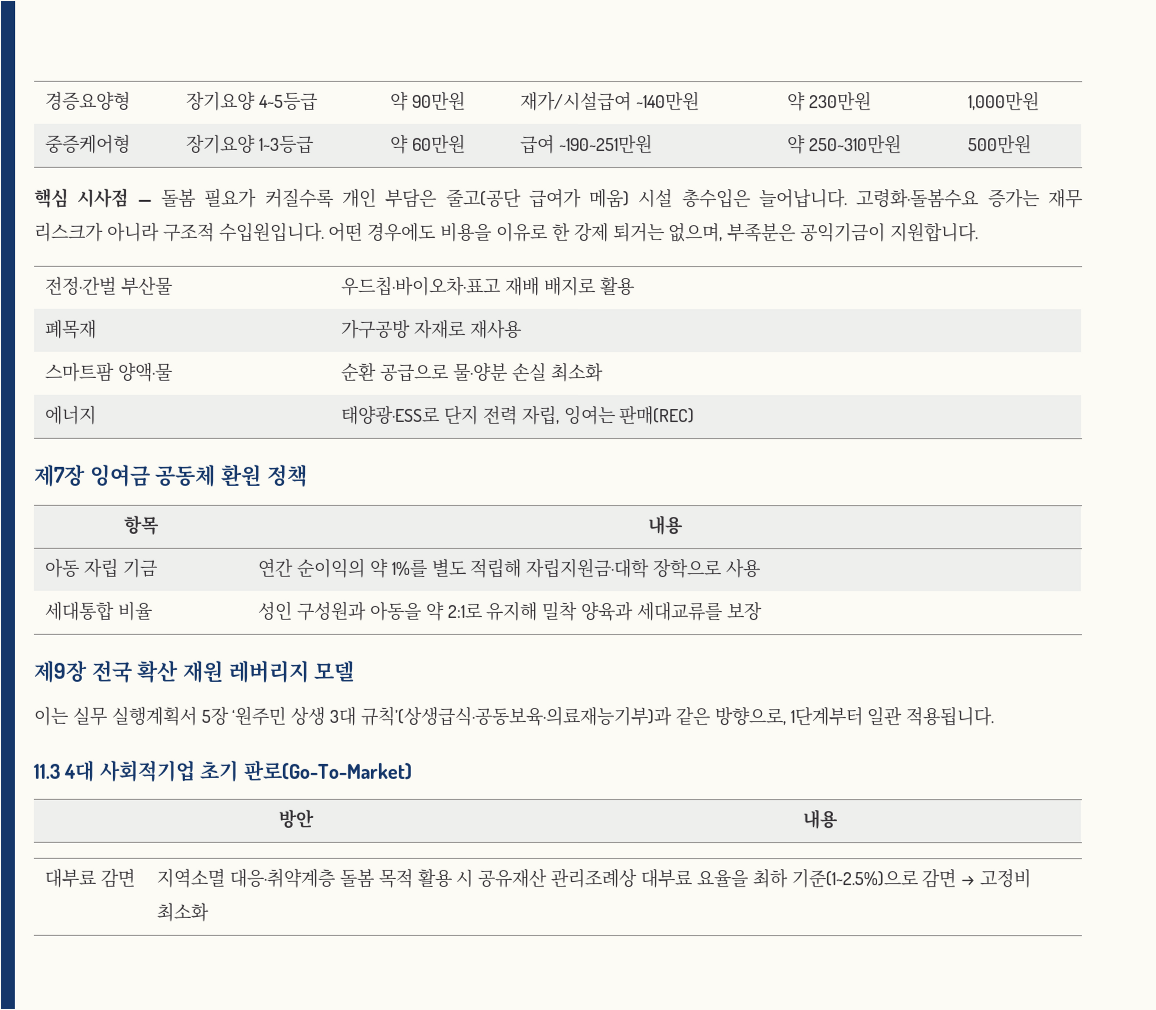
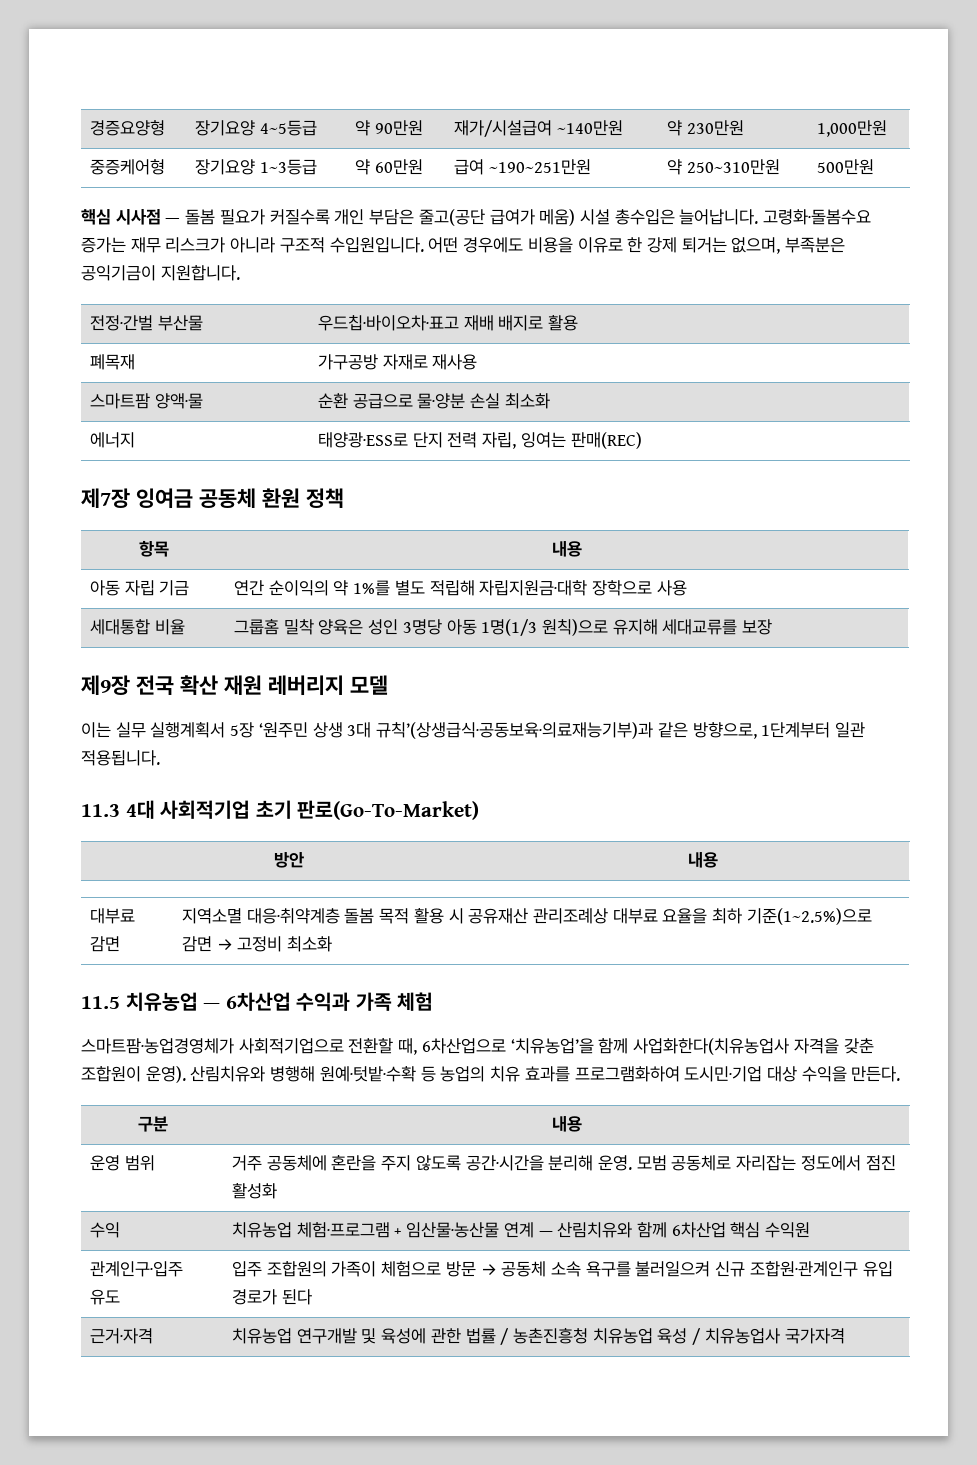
[257,600,634,622] 성인 구성원과 아동을 약 2:1로 유지해 밀착 양육과 -> [233,618,658,636] 그룹홈 밀착 양육은 성인 3명당 아동 1명(1/3 원칙)으로 유지해
(210, 912) none -> [81,992,434,1011] [81,1038,874,1055] [81,1066,901,1083] [137,1116,168,1132] [551,1116,582,1132] [89,1155,155,1171] [231,1155,896,1171] [231,1183,277,1199] [89,1222,120,1238] [231,1222,811,1238] [89,1261,183,1277] [89,1289,120,1305] [231,1261,893,1277] [231,1289,312,1305] [89,1328,153,1344] [231,1327,845,1345] // 11.5 치유농업 — 6차산업 수익과 가족 체험 // 스마트팜·농업경영체가 사회적기업으로 전환할 때, 6차산업으로 ‘치유농업’을 함께 사업화한다(치유농업사 자격을 갖춘 조합원이 운영). 산림치유와 병행해 원예·텃밭·수확 등 농업의 치유 효과를 프로그램화하여 도시민·기업 대상 수익을 만든다. // 구분 | 내용 // 운영 범위 | 거주 공동체에 혼란을 주지 않도록 공간·시간을 분리해 운영. 모범 공동체로 자리잡는 정도에서 점진 활성화 // 수익 | 치유농업 체험·프로그램 + 임산물·농산물 연계 — 산림치유와 함께 6차산업 핵심 수익원 // 관계인구·입주 유도 | 입주 조합원의 가족이 체험으로 방문 → 공동체 소속 욕구를 불러일으켜 신규 조합원·관계인구 유입 경로가 된다 // 근거·자격 | 치유농업 연구개발 및 육성에 관한 법률 / 농촌진흥청 치유농업 육성 / 치유농업사 국가자격

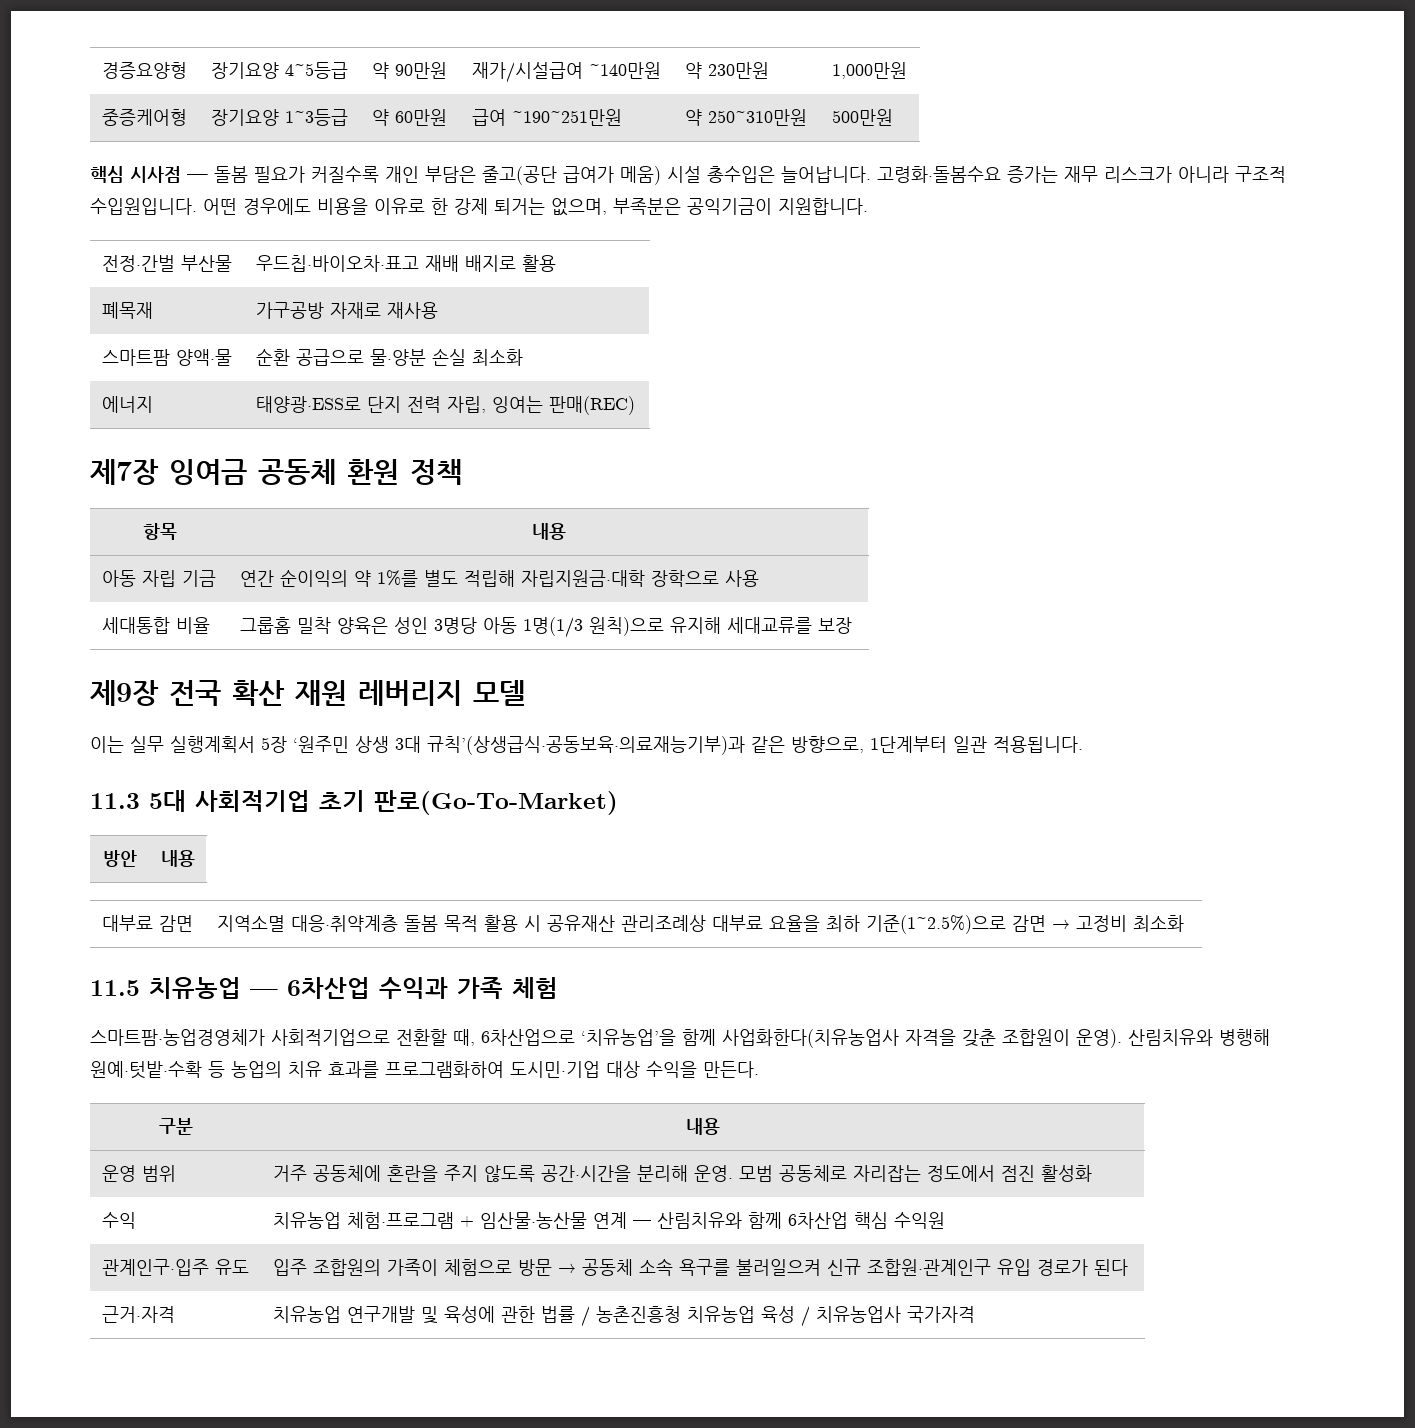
[125,800,155,819] 4대 -> [149,790,186,812] 5대

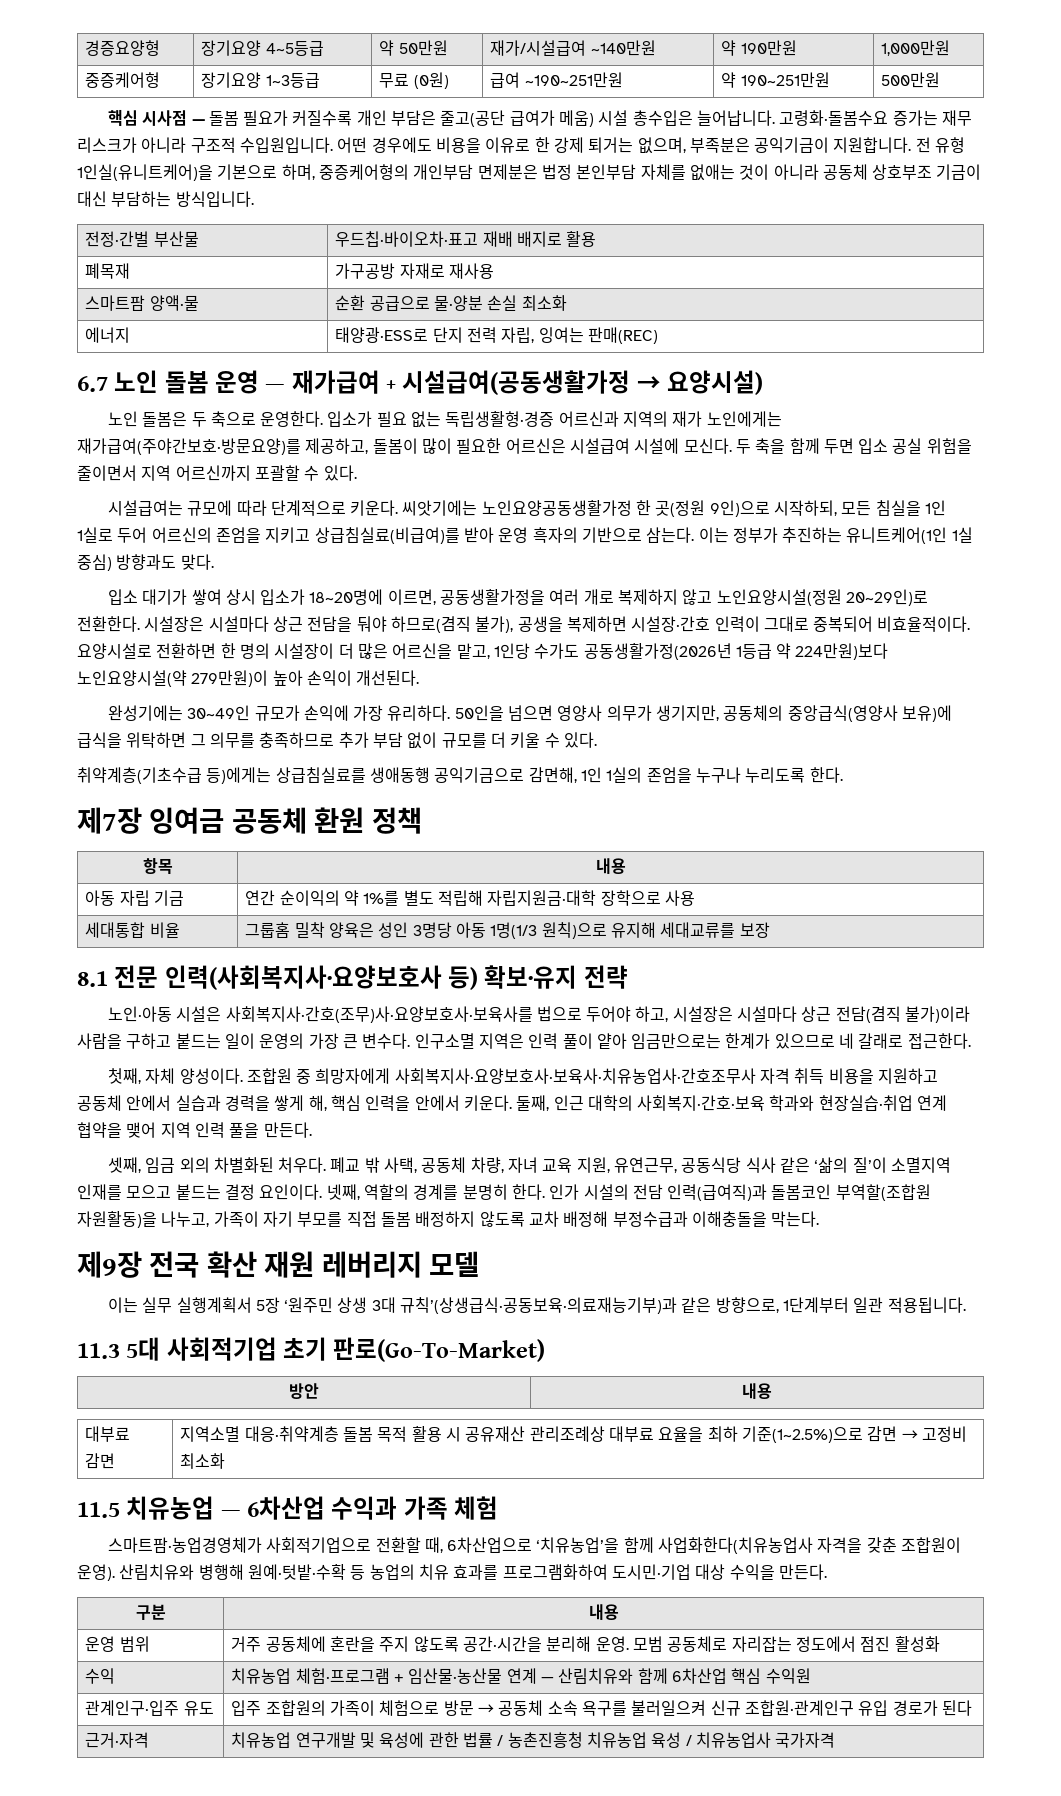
[394,62,447,79] 90만원 -> [398,40,448,56] 50만원
[707,62,769,79] 230만원 -> [740,40,797,56] 190만원
[371,109,447,126] 약 60만원 -> [379,72,449,89] 무료 (0원)
[707,109,807,126] 250~310만원 -> [740,72,830,88] 190~251만원
(868, 206) none -> [915,137,966,153] [77,164,982,181] [77,191,254,207] 전 유형 1인실(유니트케어)을 기본으로 하며, 중증케어형의 개인부담 면제분은 법정 본인부담 자체를 없애는 것이 아니라 공동체 상호부조 기금이 대신 부담하는 방식입니다.
(635, 405) none -> [77,370,764,395] [107,411,782,428] [77,438,972,455] [77,465,357,481] [107,500,947,517] [77,527,973,544] [77,554,214,571] [107,589,929,606] [77,616,971,633] [77,643,889,660] [77,670,420,687] [107,705,953,722] [77,732,597,749] [77,767,843,784] // 6.7 노인 돌봄 운영 — 재가급여 + 시설급여(공동생활가정 → 요양시설) // 노인 돌봄은 두 축으로 운영한다. 입소가 필요 없는 독립생활형·경증 어르신과 지역의 재가 노인에게는 재가급여(주야간보호·방문요양)를 제공하고, 돌봄이 많이 필요한 어르신은 시설급여 시설에 모신다. 두 축을 함께 두면 입소 공실 위험을 줄이면서 지역 어르신까지 포괄할 수 있다. // 시설급여는 규모에 따라 단계적으로 키운다. 씨앗기에는 노인요양공동생활가정 한 곳(정원 9인)으로 시작하되, 모든 침실을 1인 1실로 두어 어르신의 존엄을 지키고 상급침실료(비급여)를 받아 운영 흑자의 기반으로 삼는다. 이는 정부가 추진하는 유니트케어(1인 1실 중심) 방향과도 맞다. // 입소 대기가 쌓여 상시 입소가 18~20명에 이르면, 공동생활가정을 여러 개로 복제하지 않고 노인요양시설(정원 20~29인)로 전환한다. 시설장은 시설마다 상근 전담을 둬야 하므로(겸직 불가), 공생을 복제하면 시설장·간호 인력이 그대로 중복되어 비효율적이다. 요양시설로 전환하면 한 명의 시설장이 더 많은 어르신을 맡고, 1인당 수가도 공동생활가정(2026년 1등급 약 224만원)보다 노인요양시설(약 279만원)이 높아 손익이 개선된다. // 완성기에는 30~49인 규모가 손익에 가장 유리하다. 50인을 넘으면 영양사 의무가 생기지만, 공동체의 중앙급식(영양사 보유)에 급식을 위탁하면 그 의무를 충족하므로 추가 부담 없이 규모를 더 키울 수 있다. // 취약계층(기초수급 등)에게는 상급침실료를 생애동행 공익기금으로 감면해, 1인 1실의 존엄을 누구나 누리도록 한다.
(852, 625) none -> [77,965,628,990] [107,1006,971,1023] [77,1033,971,1049] [107,1068,939,1084] [77,1095,948,1111] [77,1122,312,1138] [107,1157,951,1173] [77,1184,931,1201] [77,1211,820,1228] // 8.1 전문 인력(사회복지사·요양보호사 등) 확보·유지 전략 // 노인·아동 시설은 사회복지사·간호(조무)사·요양보호사·보육사를 법으로 두어야 하고, 시설장은 시설마다 상근 전담(겸직 불가)이라 사람을 구하고 붙드는 일이 운영의 가장 큰 변수다. 인구소멸 지역은 인력 풀이 얕아 임금만으로는 한계가 있으므로 네 갈래로 접근한다. // 첫째, 자체 양성이다. 조합원 중 희망자에게 사회복지사·요양보호사·보육사·치유농업사·간호조무사 자격 취득 비용을 지원하고 공동체 안에서 실습과 경력을 쌓게 해, 핵심 인력을 안에서 키운다. 둘째, 인근 대학의 사회복지·간호·보육 학과와 현장실습·취업 연계 협약을 맺어 지역 인력 풀을 만든다. // 셋째, 임금 외의 차별화된 처우다. 폐교 밖 사택, 공동체 차량, 자녀 교육 지원, 유연근무, 공동식당 식사 같은 ‘삶의 질’이 소멸지역 인재를 모으고 붙드는 결정 요인이다. 넷째, 역할의 경계를 분명히 한다. 인가 시설의 전담 인력(급여직)과 돌봄코인 부역할(조합원 자원활동)을 나누고, 가족이 자기 부모를 직접 돌봄 배정하지 않도록 교차 배정해 부정수급과 이해충돌을 막는다.

